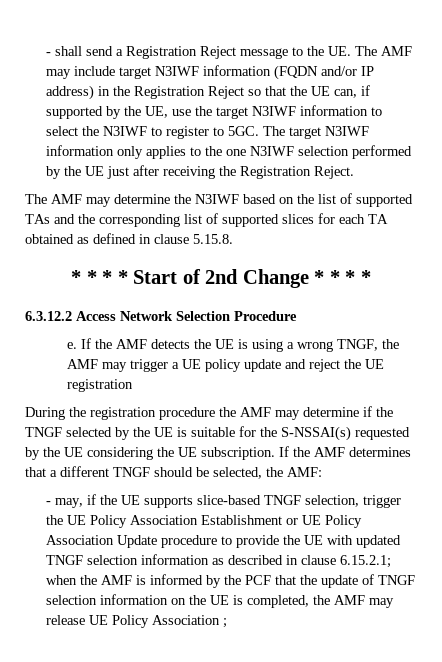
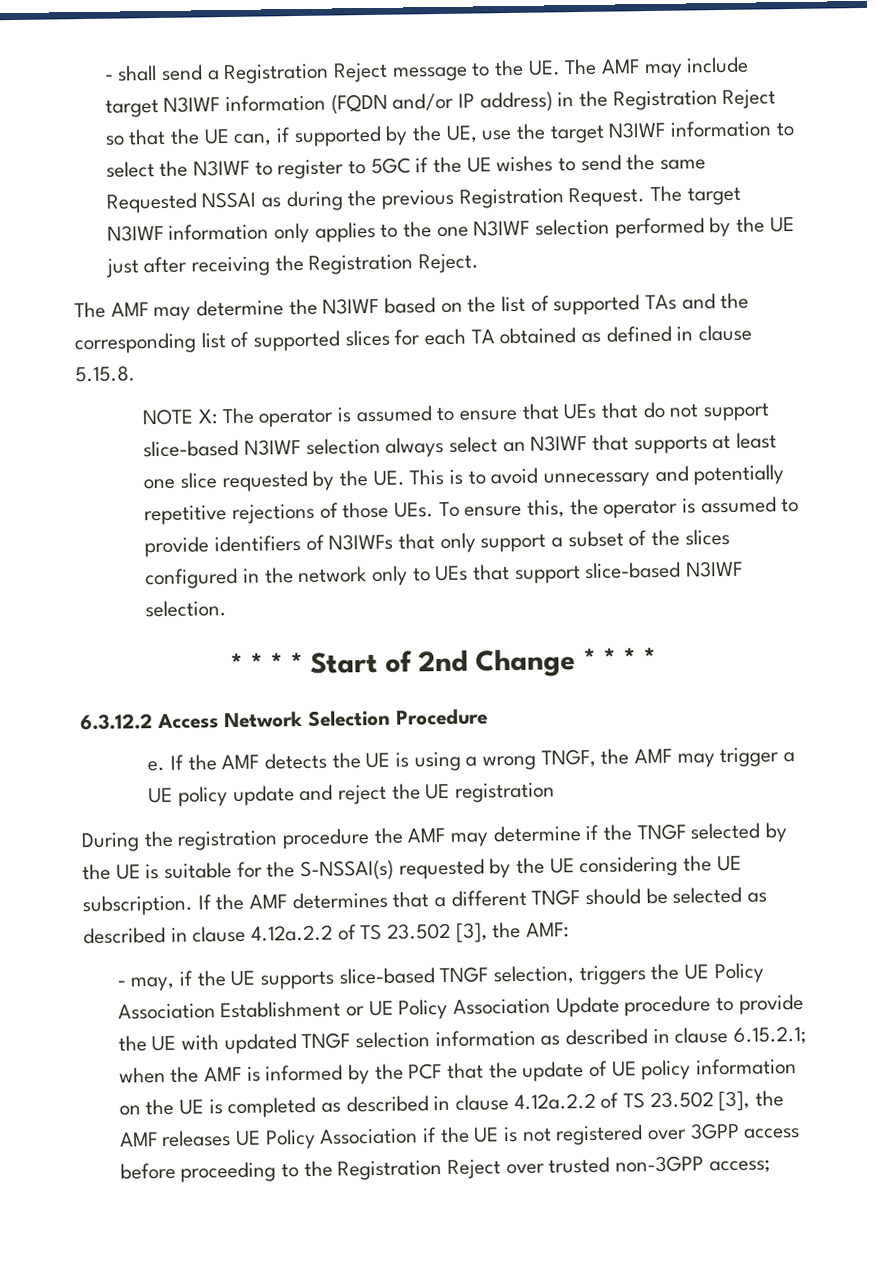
[228,126,260,136] 5GC. -> [370,153,706,174] [105,187,646,214] 5GC if the UE wishes to send the same Requested NSSAI as during the previous Registration Request.
(233, 239) none -> [142,401,770,428] [143,432,777,458] [143,464,785,493] [144,496,800,526] [144,528,730,558] [145,560,743,590] [145,600,228,618] // NOTE X: The operator is assumed to ensure that UEs that do not support slice-based N3IWF selection always select an N3IWF that supports at least one slice requested by the UE. This is to avoid unnecessary and potentially repetitive rejections of those UEs. To ensure this, the operator is assumed to provide identifiers of N3IWFs that only support a subset of the slices configured in the network only to UEs that support slice-based N3IWF selection.
[213,467,262,479] selected, -> [672,886,768,904] [83,922,488,945] selected as described in clause 4.12a.2.2 of TS 23.502 [3],
[363,495,402,508] trigger -> [578,965,646,986] triggers
[378,575,416,585] [46,595,98,605] TNGF selection -> [611,1059,692,1081] UE policy
[247,595,395,608] [46,615,228,628] completed, the AMF may release UE Policy Association ; -> [227,1090,784,1119] [119,1122,801,1150] [119,1155,771,1183] completed as described in clause 4.12a.2.2 of TS 23.502 [3], the AMF releases UE Policy Association if the UE is not registered over 3GPP access before proceeding to the Registration Reject over trusted non-3GPP access;

